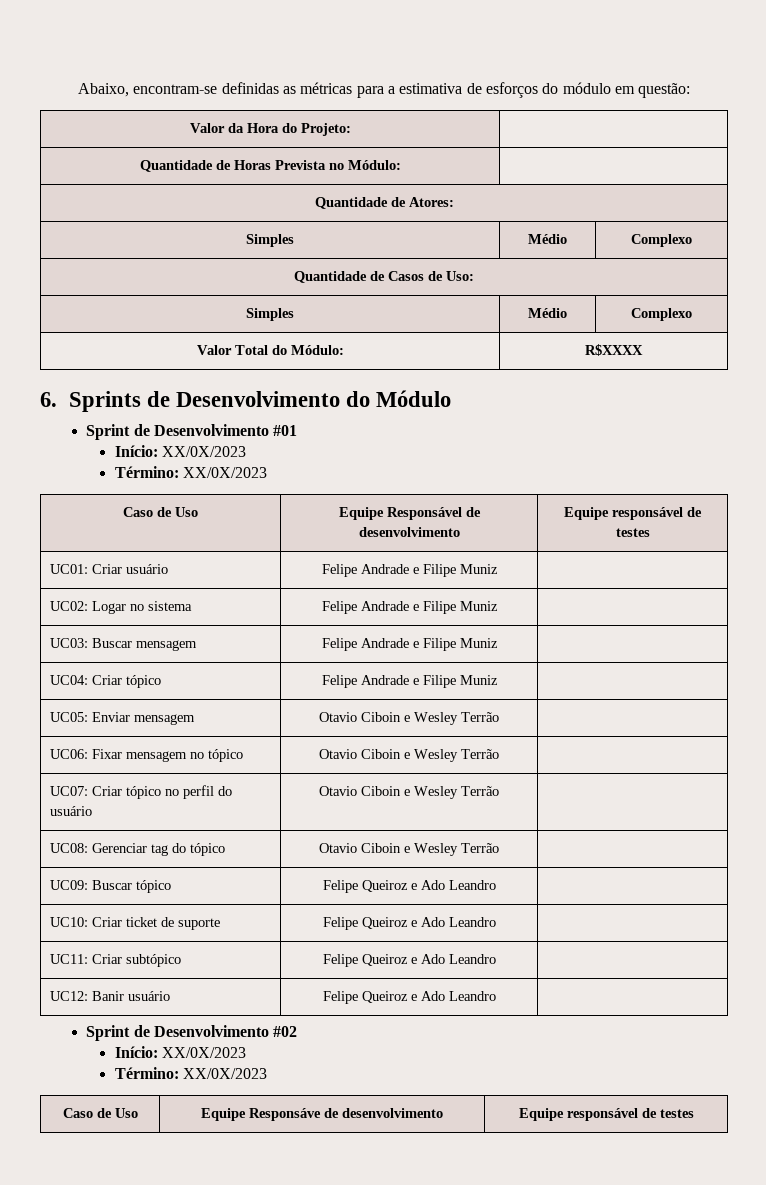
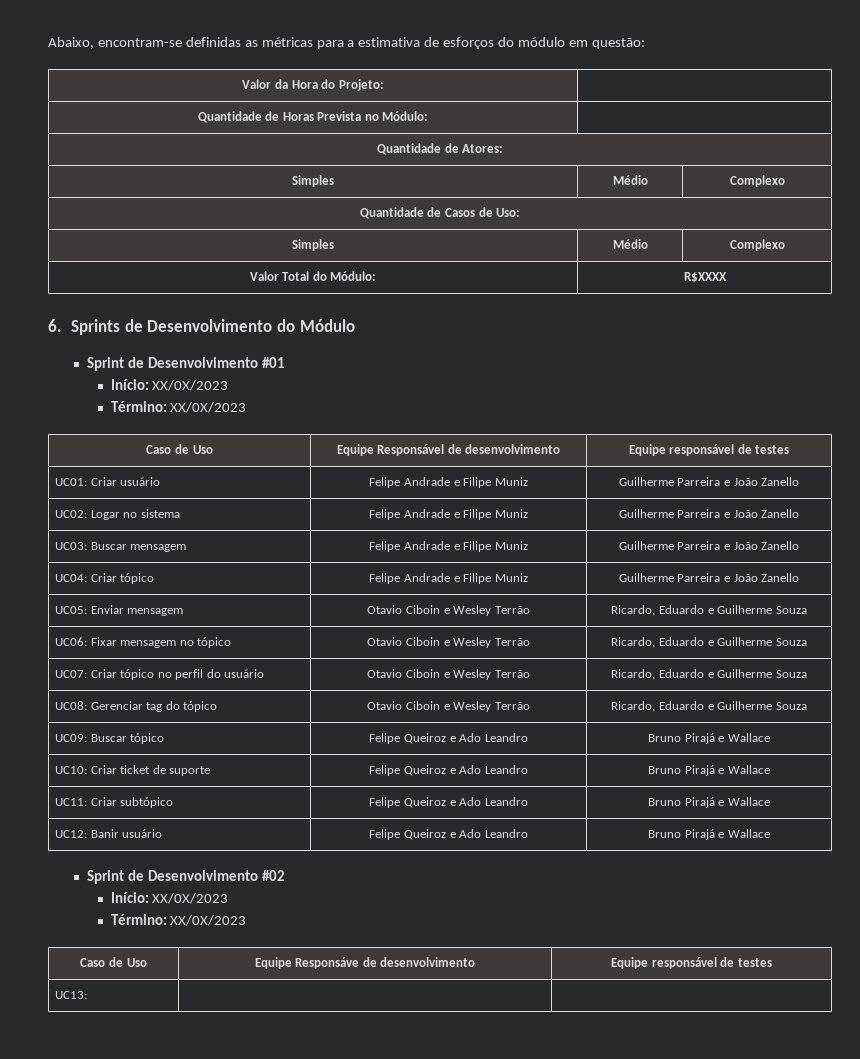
(498, 569) none -> [618,477,800,486] Guilherme Parreira e João Zanello
(498, 606) none -> [618,509,800,518] Guilherme Parreira e João Zanello
(498, 643) none -> [618,541,800,550] Guilherme Parreira e João Zanello
(498, 680) none -> [618,573,800,582] Guilherme Parreira e João Zanello
(499, 717) none -> [611,605,807,616] Ricardo, Eduardo e Guilherme Souza
(499, 754) none -> [611,637,807,648] Ricardo, Eduardo e Guilherme Souza
(499, 791) none -> [611,669,807,680] Ricardo, Eduardo e Guilherme Souza
(499, 848) none -> [611,701,807,712] Ricardo, Eduardo e Guilherme Souza
(496, 885) none -> [648,733,770,744] Bruno Pirajá e Wallace
(496, 922) none -> [648,765,770,776] Bruno Pirajá e Wallace
(496, 959) none -> [648,797,770,808] Bruno Pirajá e Wallace
(496, 996) none -> [648,829,770,840] Bruno Pirajá e Wallace
(694, 1113) none -> [55,991,88,999] // UC13: | |

